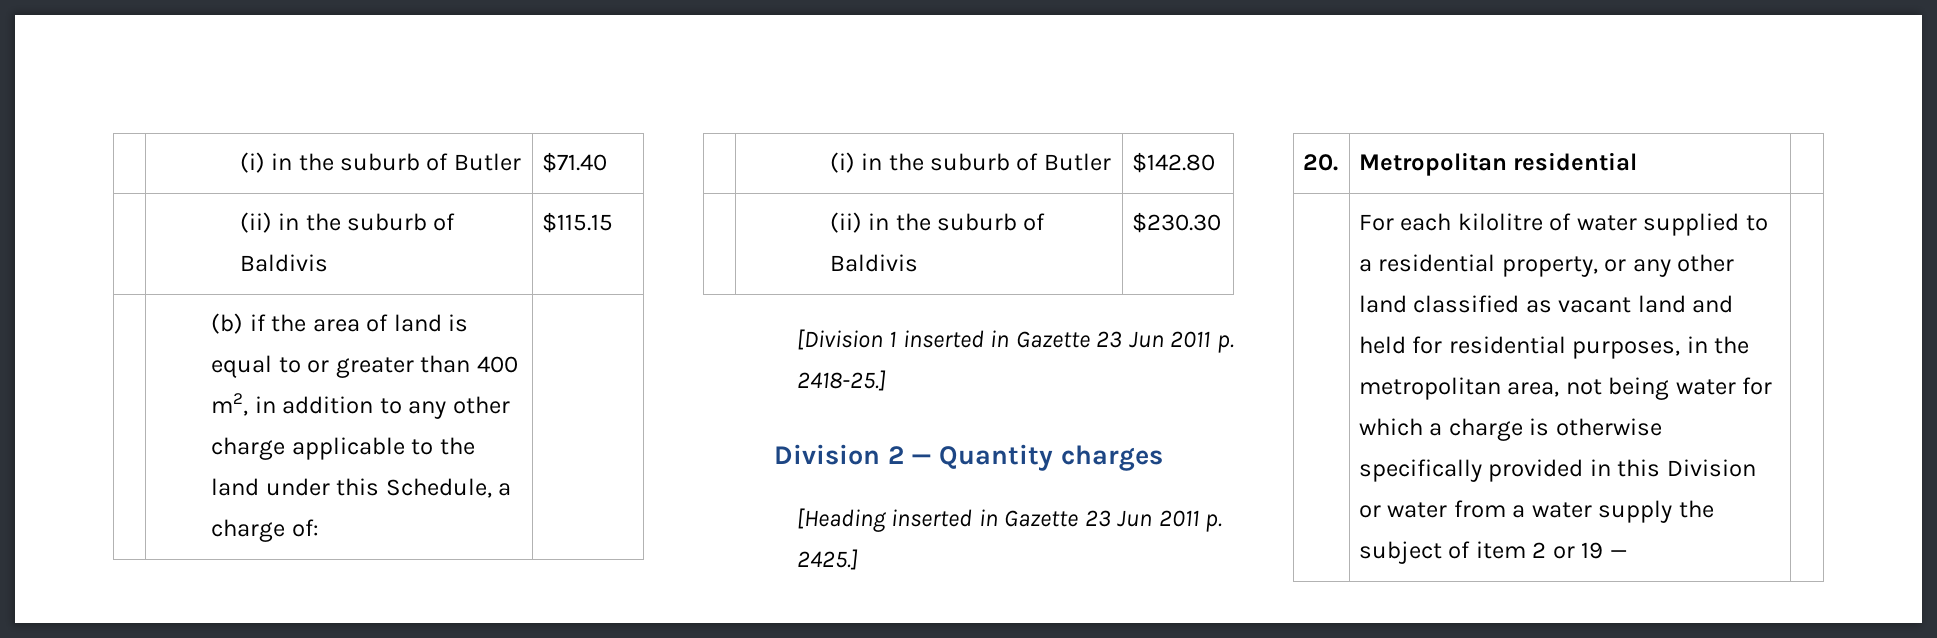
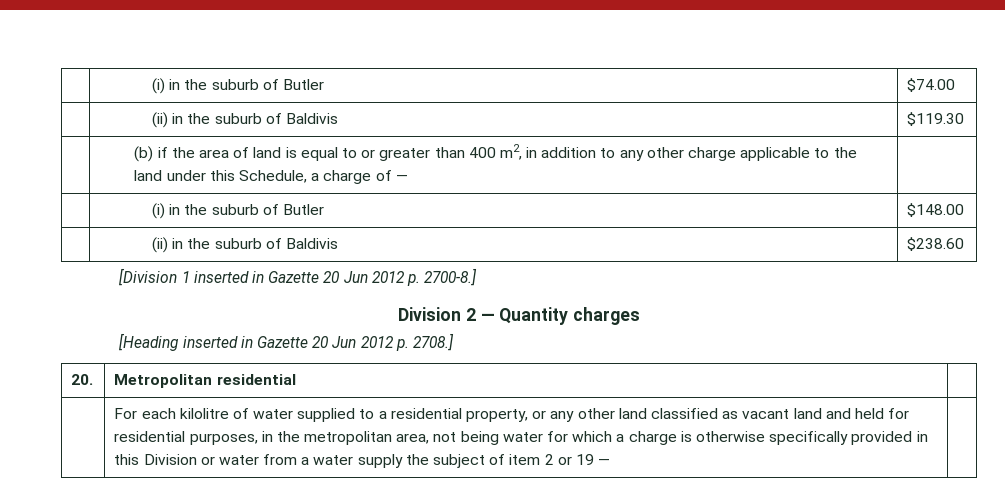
[239,152,521,173] [542,152,608,173] [239,212,456,233] [239,254,328,272] [542,212,614,233] | (i) in the suburb of Butler | $71.40 // | (ii) in the suburb of Baldivis | $115.15 -> [152,78,324,94] [907,78,956,92] [152,112,338,128] [907,112,965,126] | (i) in the suburb of Butler | $74.00 // | (ii) in the suburb of Baldivis | $119.30
[291,519,319,537] [829,152,1111,173] [1132,152,1216,173] [829,212,1046,233] [829,254,918,272] [1132,212,1222,233] of: | // | (i) in the suburb of Butler | $142.80 // | (ii) in the suburb of Baldivis | $230.30 -> [375,170,408,181] [152,203,324,219] [907,203,965,217] [152,237,338,253] [907,237,965,251] of — | // | (i) in the suburb of Butler | $148.00 // | (ii) in the suburb of Baldivis | $238.60
[1096,331,1234,353] [796,370,886,391] 23 Jun 2011 p. 2418-25.] -> [323,268,478,286] 20 Jun 2012 p. 2700-8.]
[1084,510,1223,532] [796,549,858,570] 23 Jun 2011 p. 2425.] -> [312,333,454,351] 20 Jun 2012 p. 2708.]

